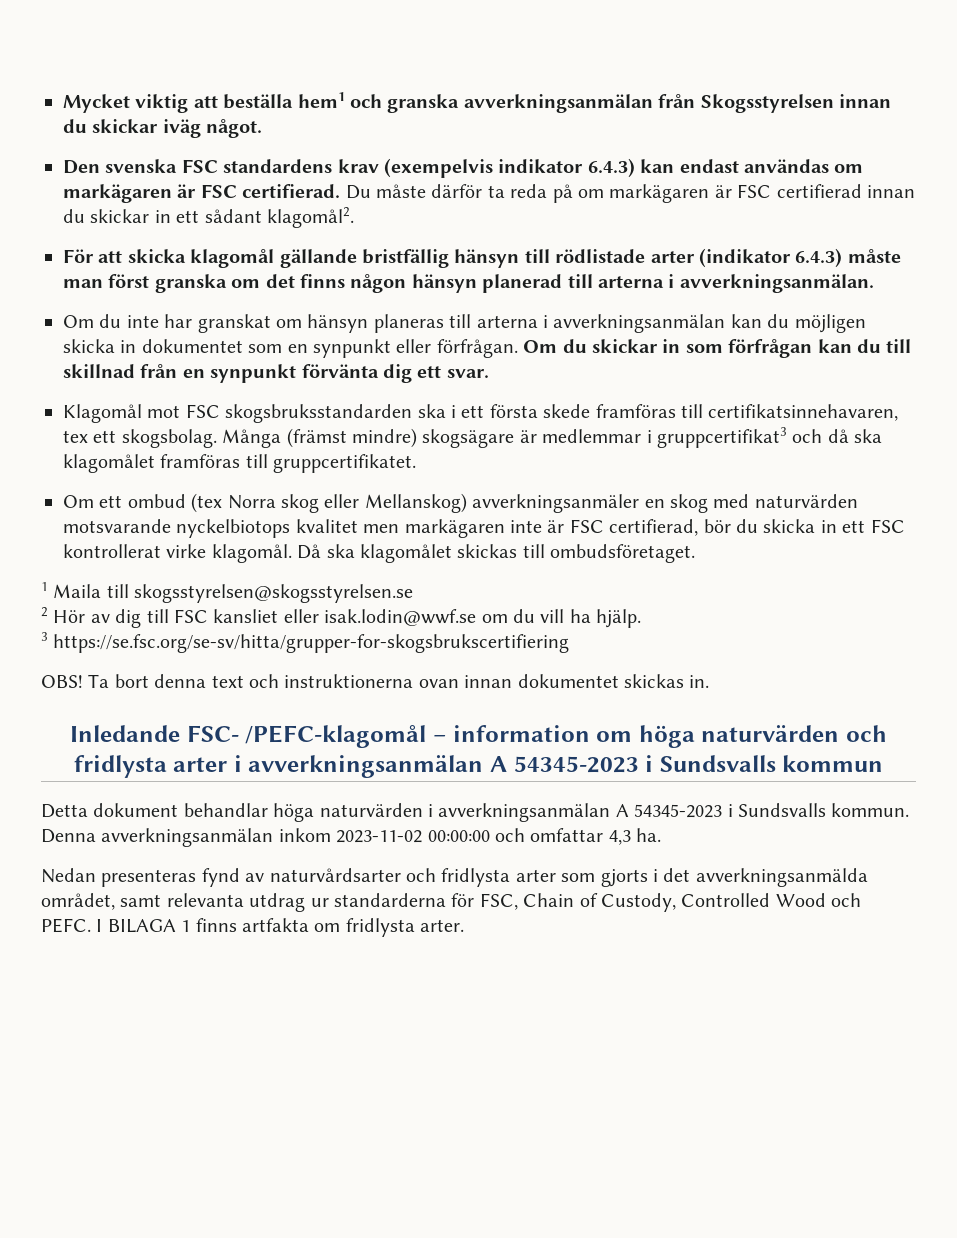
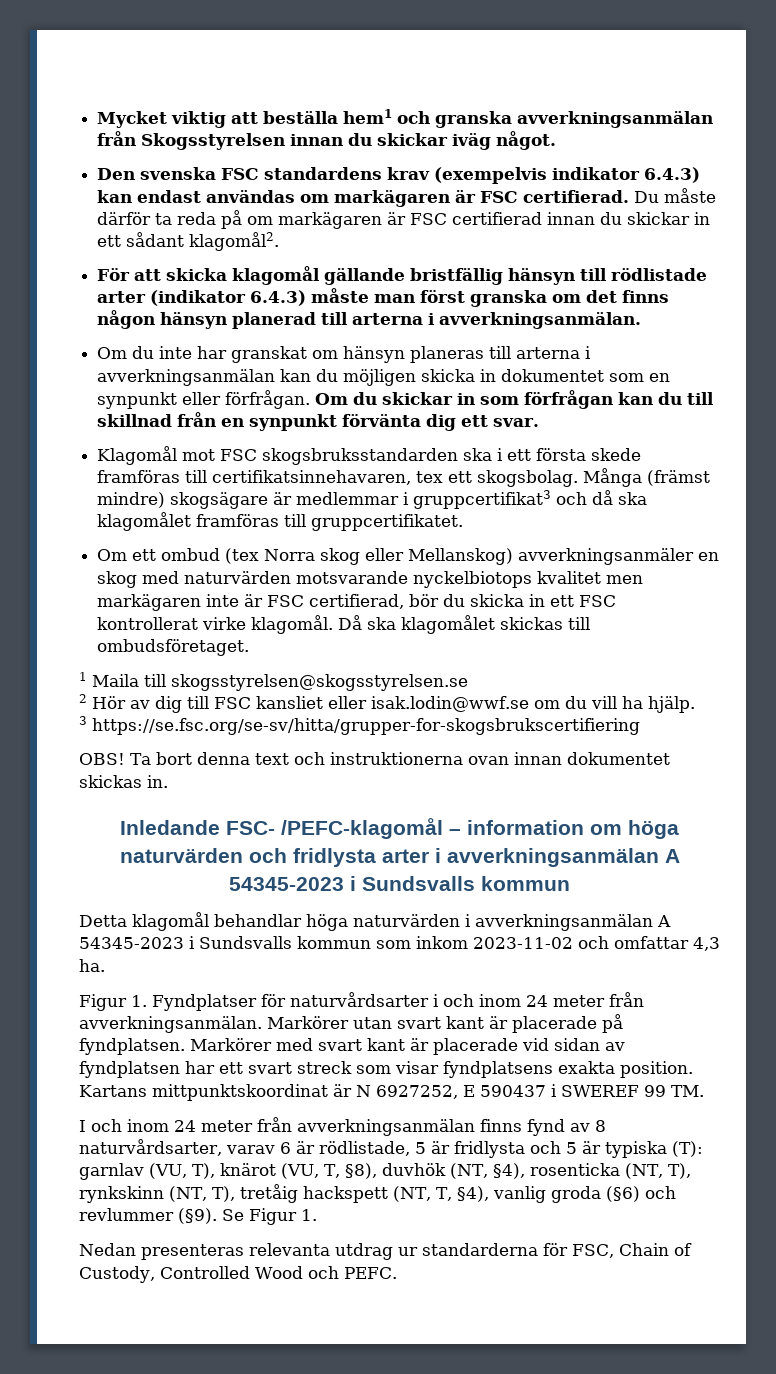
[93,803,179,817] dokument -> [132,912,209,931] klagomål
[831,803,910,817] [41,828,274,847] kommun. Denna avverkningsanmälan -> [297,936,411,949] kommun som
[427,830,490,842] 00:00:00 -> (573, 943) none
[41,868,868,887] [41,893,162,910] Nedan presenteras fynd av naturvårdsarter och fridlysta arter som gjorts i det avverkningsanmälda området, samt -> [79,992,644,1011] [79,1014,623,1033] [79,1038,625,1055] [79,1061,693,1078] [79,1084,704,1101] [79,1117,606,1136] [79,1139,703,1158] [79,1163,691,1180] [79,1184,676,1203] [79,1208,317,1225] [79,1243,244,1260] Figur 1. Fyndplatser för naturvårdsarter i och inom 24 meter från avverkningsanmälan. Markörer utan svart kant är placerade på fyndplatsen. Markörer med svart kant är placerade vid sidan av fyndplatsen har ett svart streck som visar fyndplatsens exakta position. Kartans mittpunktskoordinat är N 6927252, E 590437 i SWEREF 99 TM. // I och inom 24 meter från avverkningsanmälan finns fynd av 8 naturvårdsarter, varav 6 är rödlistade, 5 är fridlysta och 5 är typiska (T): garnlav (VU, T), knärot (VU, T, §8), duvhök (NT, §4), rosenticka (NT, T), rynkskinn (NT, T), tretåig hackspett (NT, T, §4), vanlig groda (§6) och revlummer (§9). Se Figur 1. // Nedan presenteras
[96,918,465,937] I BILAGA 1 finns artfakta om fridlysta arter. -> (397, 1273) none

